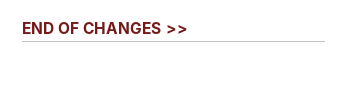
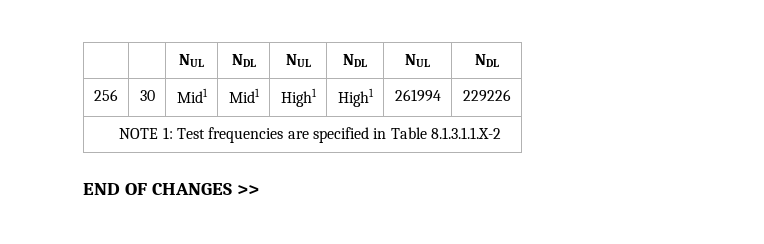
(22, 28) none -> [179,54,204,67] [231,54,256,67] [285,54,311,67] [343,54,367,67] [405,54,430,67] [474,54,499,67] [94,89,118,101] [139,90,155,101] [176,88,208,103] [228,88,260,103] [280,88,317,107] [337,88,374,107] [394,89,441,102] [462,89,511,102] [119,127,501,143] | | NUL | NDL | NUL | NDL | NUL | NDL // 256 | 30 | Mid1 | Mid1 | High1 | High1 | 261994 | 229226 // NOTE 1: Test frequencies are specified in Table 8.1.3.1.1.X-2 //

